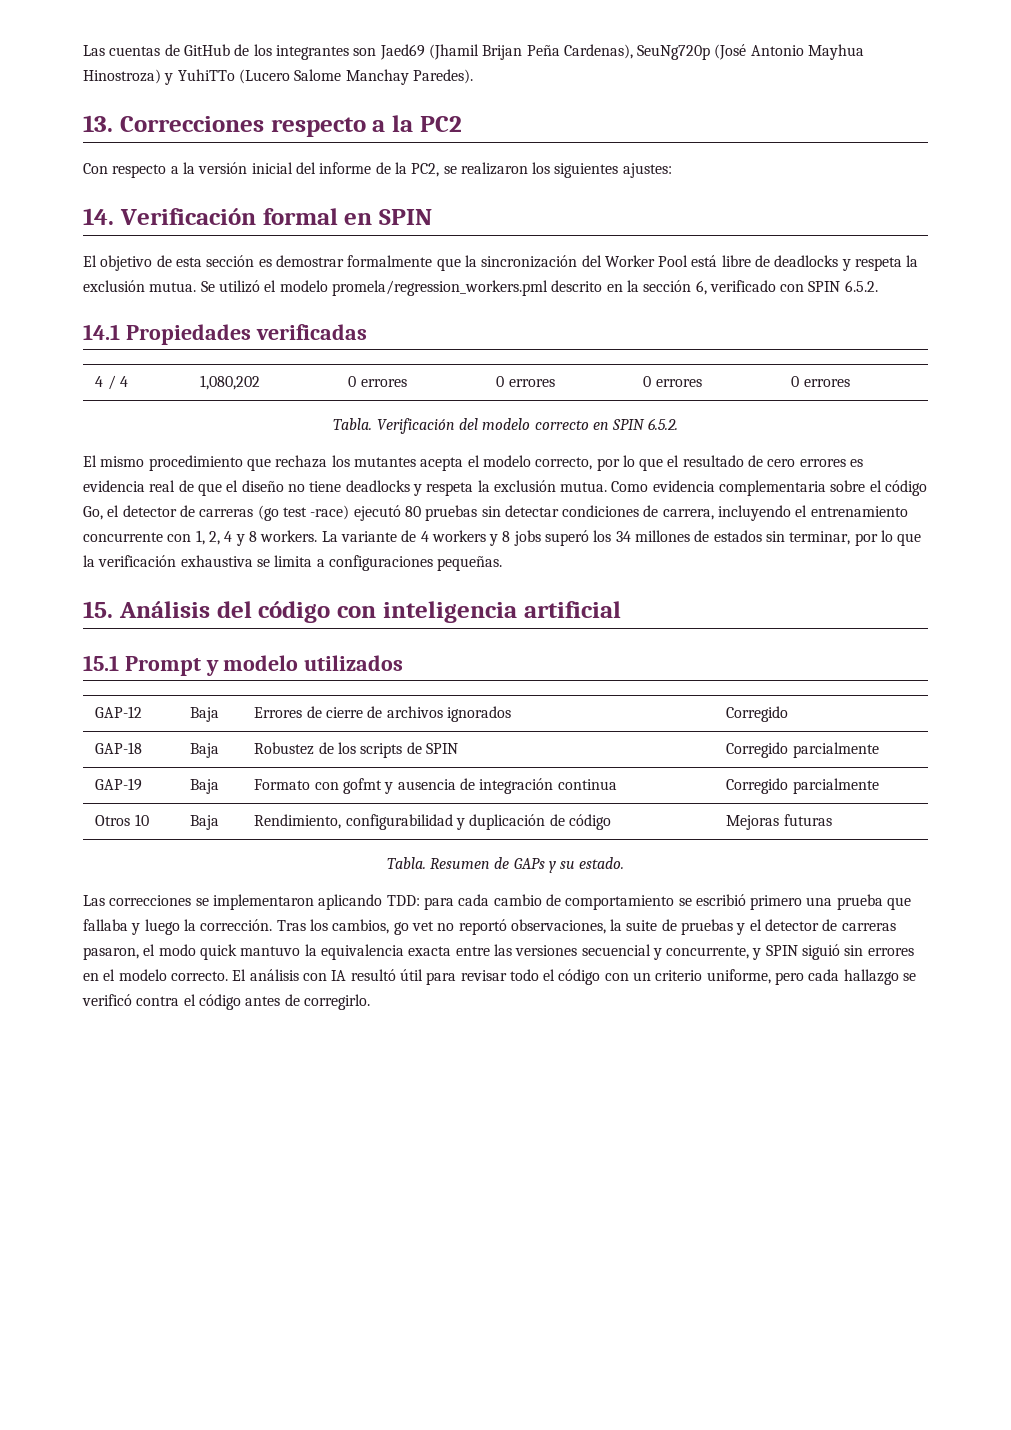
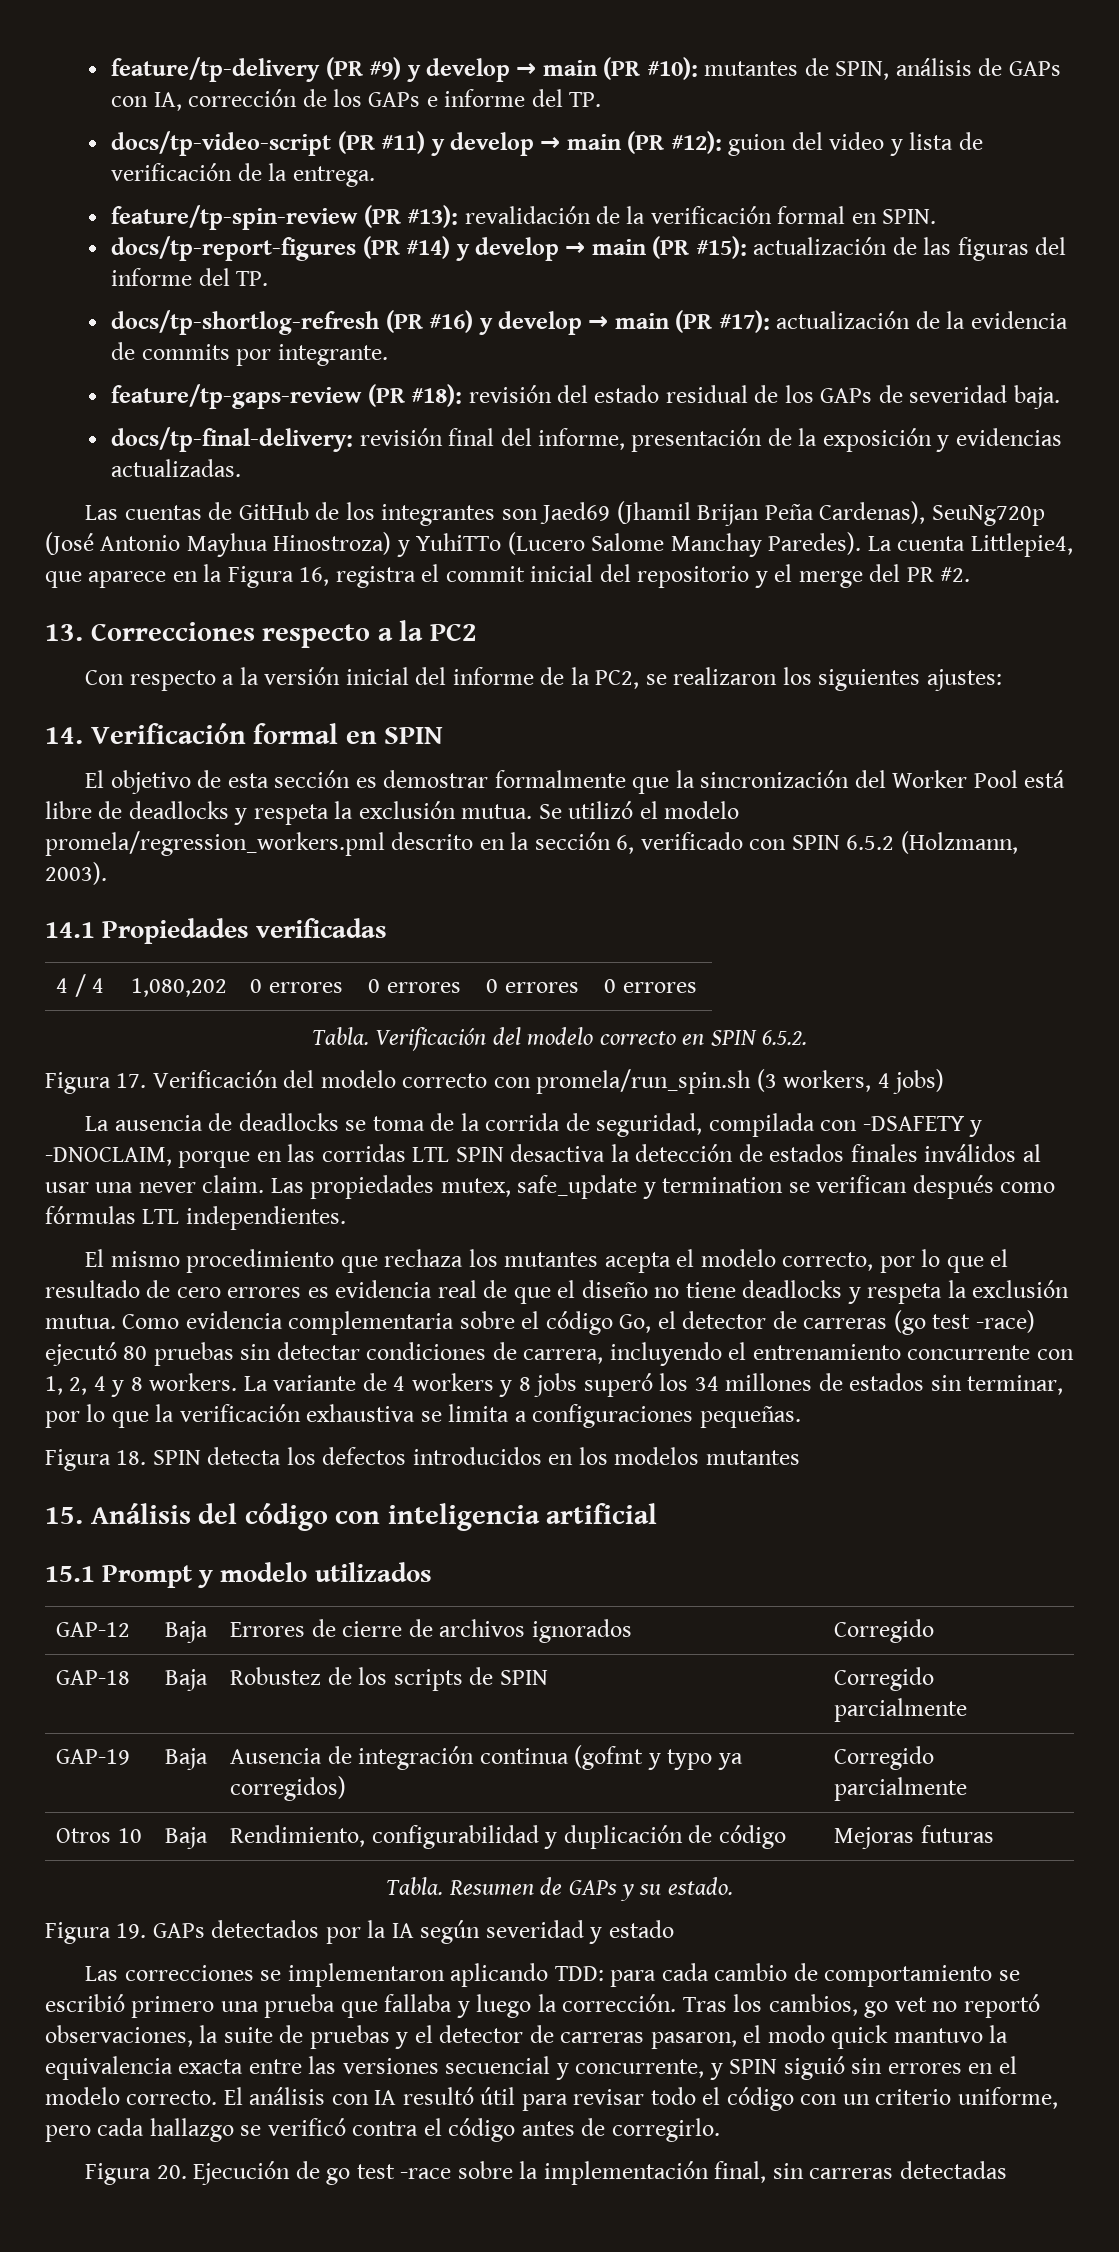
(83, 50) none -> [111,57,1061,82] [111,89,602,111] [111,131,983,156] [111,163,375,187] [111,205,937,230] [111,236,1067,261] [111,268,269,286] [111,310,1068,335] [111,342,388,366] [111,384,1060,409] [111,427,1062,452] [111,459,242,477] feature/tp-delivery (PR #9) y develop → main (PR #10): mutantes de SPIN, análisis de GAPs con IA, corrección de los GAPs e informe del TP. // docs/tp-video-script (PR #11) y develop → main (PR #12): guion del video y lista de verificación de la entrega. // feature/tp-spin-review (PR #13): revalidación de la verificación formal en SPIN. // docs/tp-report-figures (PR #14) y develop → main (PR #15): actualización de las figuras del informe del TP. // docs/tp-shortlog-refresh (PR #16) y develop → main (PR #17): actualización de la evidencia de commits por integrante. // feature/tp-gaps-review (PR #18): revisión del estado residual de los GAPs de severidad baja. // docs/tp-final-delivery: revisión final del informe, presentación de la exposición y evidencias actualizadas. //
(473, 76) none -> [867,533,1073,557] [45,564,971,588] La cuenta Littlepie4, que aparece en la Figura 16, registra el commit inicial del repositorio y el merge del PR #2.
[844,280,878,292] 6.5.2. -> [846,831,1018,854] [45,862,107,885] 6.5.2 (Holzmann, 2003).
(678, 424) none -> [45,1069,945,1094] [85,1113,983,1137] [45,1144,1041,1168] [45,1175,1056,1199] [45,1206,346,1230] // Figura 17. Verificación del modelo correcto con promela/run_spin.sh (3 workers, 4 jobs) // La ausencia de deadlocks se toma de la corrida de seguridad, compilada con -DSAFETY y -DNOCLAIM, porque en las corridas LTL SPIN desactiva la detección de estados finales inválidos al usar una never claim. Las propiedades mutex, safe_update y termination se verifican después como fórmulas LTL independientes.
(503, 563) none -> [45,1447,800,1471] // Figura 18. SPIN detecta los defectos introducidos en los modelos mutantes
[254,778,617,794] Formato con gofmt y ausencia de integración continua -> [230,1745,743,1770] [230,1776,347,1801] Ausencia de integración continua (gofmt y typo ya corregidos)
(625, 863) none -> [45,1920,674,1944] // Figura 19. GAPs detectados por la IA según severidad y estado
(370, 1002) none -> [85,2161,1007,2185] // Figura 20. Ejecución de go test -race sobre la implementación final, sin carreras detectadas

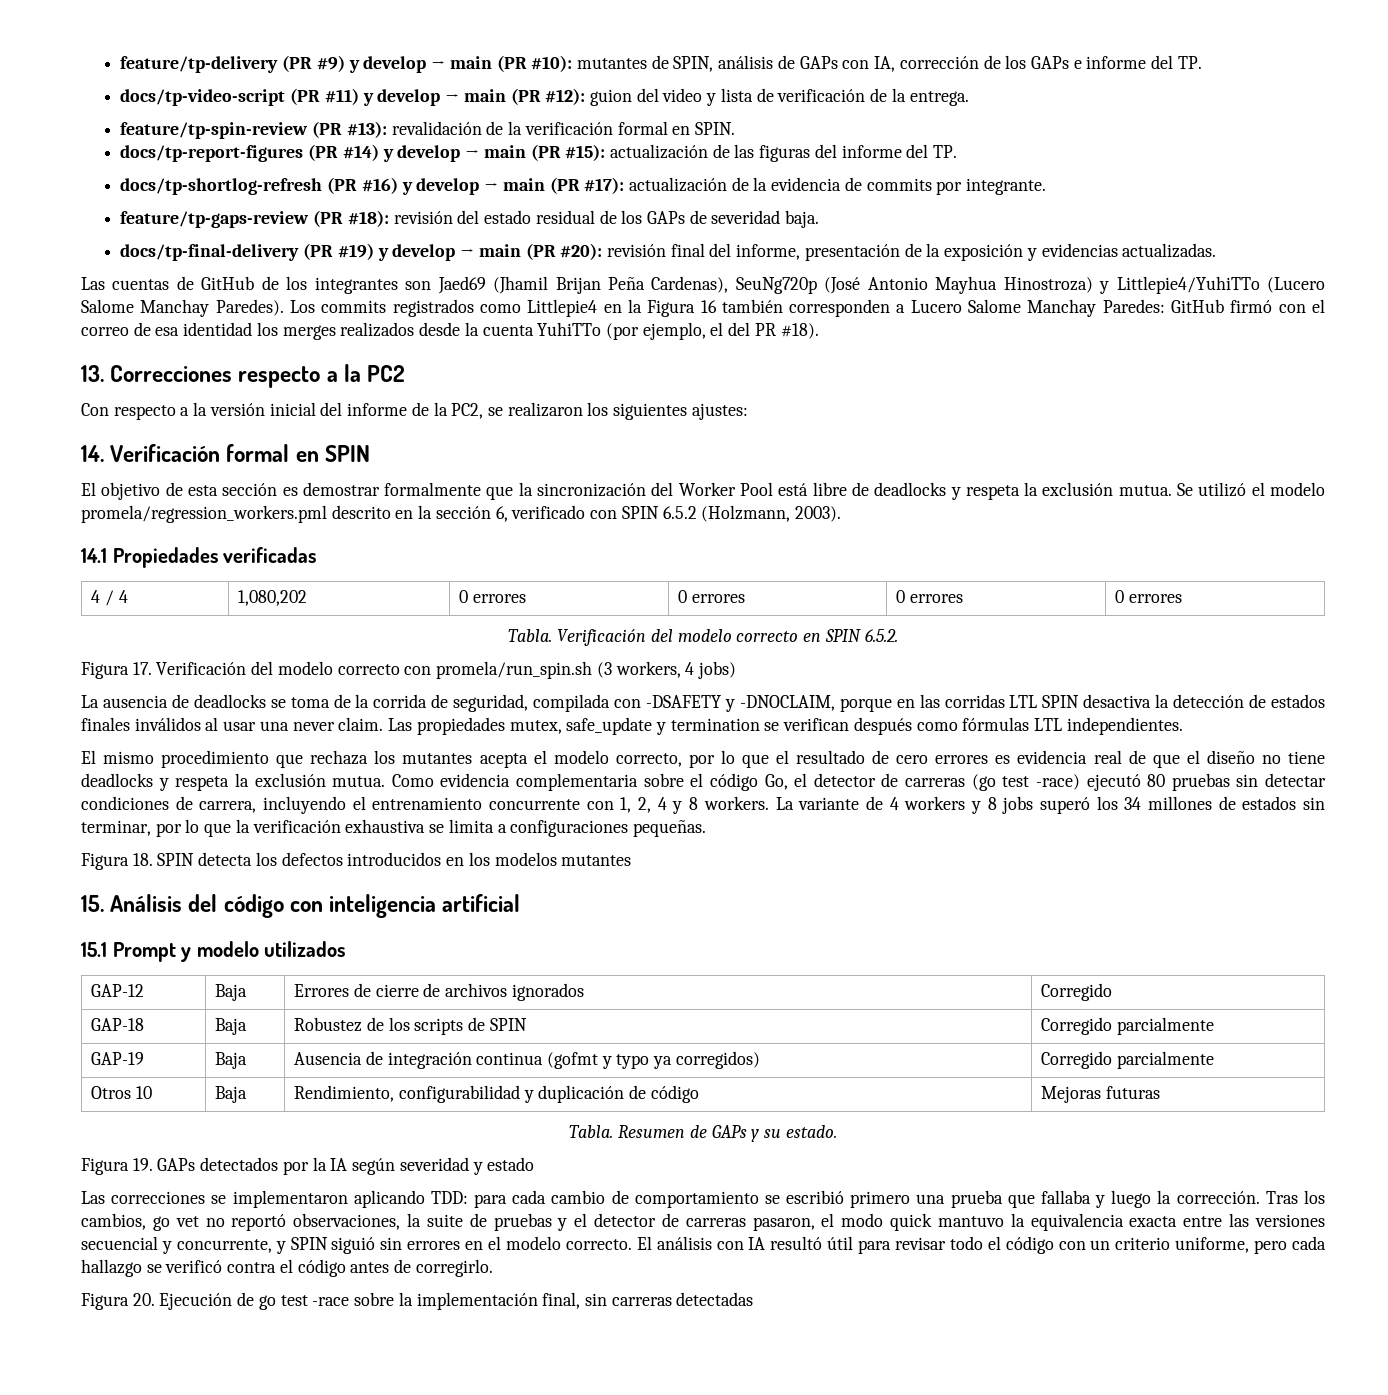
[111,427,354,452] docs/tp-final-delivery: -> [120,243,603,261] docs/tp-final-delivery (PR #19) y develop → main (PR #20):
[416,533,502,551] YuhiTTo -> [1116,276,1260,294] Littlepie4/YuhiTTo
[867,533,1073,557] [45,564,863,588] La cuenta Littlepie4, que aparece en la Figura 16, registra el commit inicial del repositorio y el merge -> [289,299,1326,317] [81,322,724,340] Los commits registrados como Littlepie4 en la Figura 16 también corresponden a Lucero Salome Manchay Paredes: GitHub firmó con el correo de esa identidad los merges realizados desde la cuenta YuhiTTo (por ejemplo, el
[940,567,971,582] #2. -> [780,323,819,339] #18).

